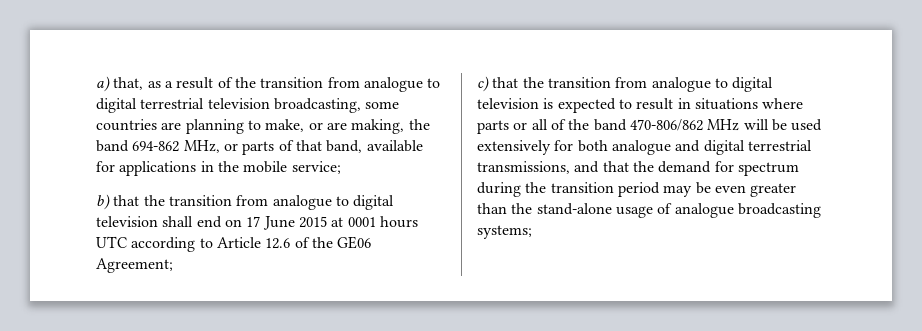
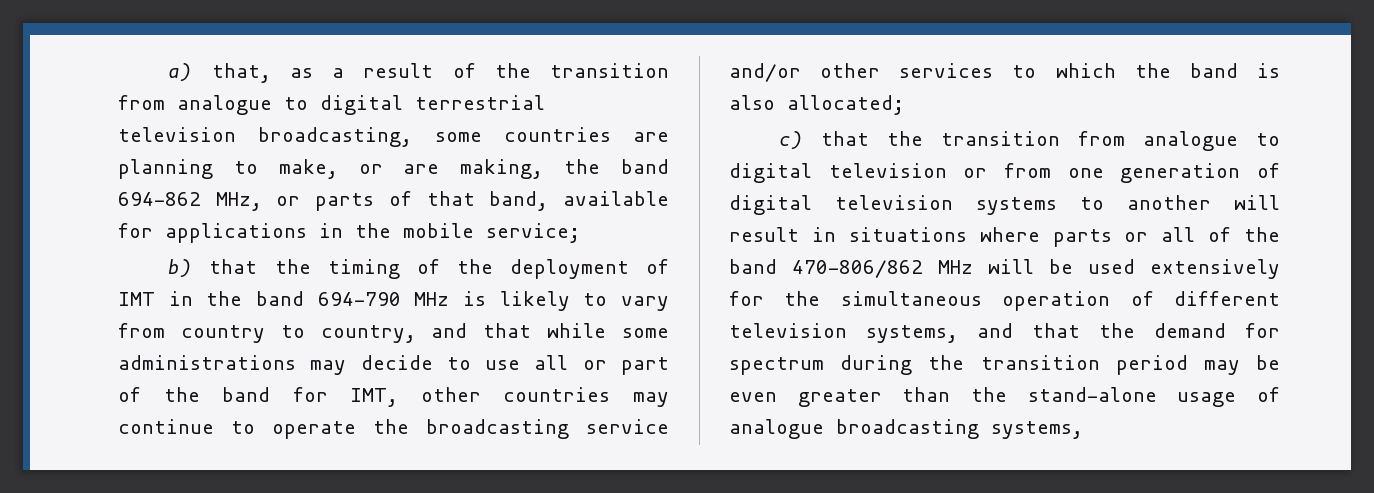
[168,195,395,210] [96,216,418,230] [96,236,372,252] [96,258,173,273] transition from analogue to digital television shall end on 17 June 2015 at 0001 hours UTC according to Article 12.6 of the GE06 Agreement; -> [327,259,670,279] [118,291,669,311] [118,323,669,343] [118,355,669,375] [118,387,669,407] [118,419,669,439] [729,63,1280,82] [729,95,904,115] timing of the deployment of IMT in the band 694-790 MHz is likely to vary from country to country, and that while some administrations may decide to use all or part of the band for IMT, other countries may continue to operate the broadcasting service and/or other services to which the band is also allocated;
[543,98,632,113] is expected to -> [963,163,1280,183] [729,195,1280,215] or from one generation of digital television systems to another will
[577,140,812,155] [477,161,570,174] both analogue and digital terrestrial transmissions, -> [784,291,1280,311] [729,323,958,343] the simultaneous operation of different television systems,
[477,225,532,239] systems; -> [991,421,1083,439] systems,

